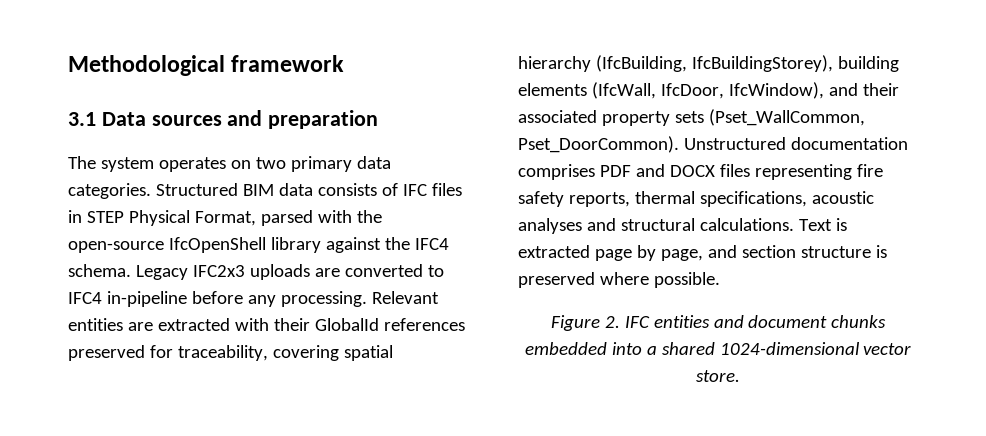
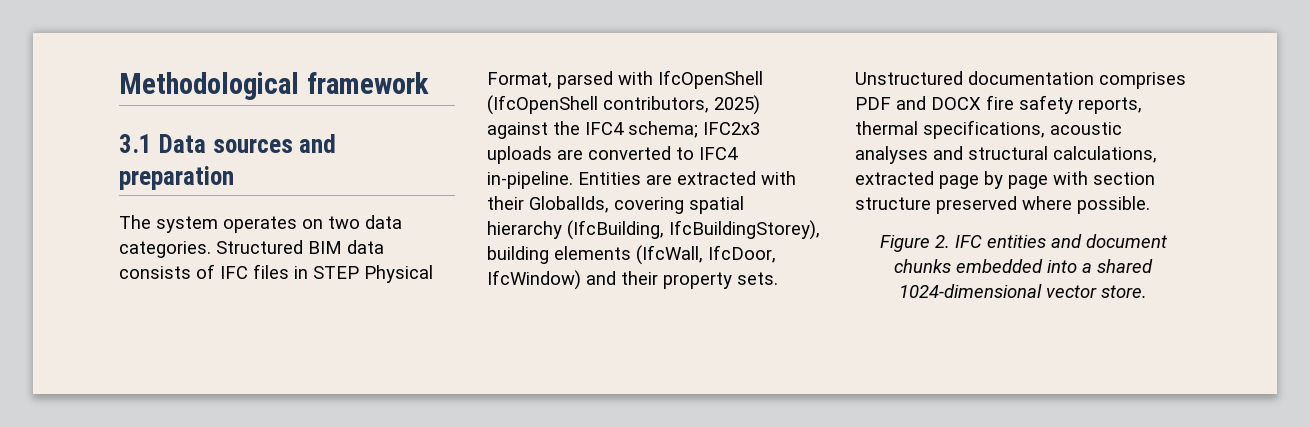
[290,156,352,172] primary -> (360, 222) none
[356,210,382,223] [68,237,321,253] the open-source IfcOpenShell library -> [658,70,763,89] [487,95,760,115] IfcOpenShell (IfcOpenShell contributors, 2025)
[68,264,188,280] schema. Legacy -> [628,121,698,138] schema;
[106,291,439,307] [68,318,465,331] [68,345,268,361] in-pipeline before any processing. Relevant entities are extracted with their GlobalId references preserved for traceability, -> [487,171,796,189] [487,196,609,213] in-pipeline. Entities are extracted with their GlobalIds,
[728,82,824,99] IfcWindow), -> [487,270,581,290] IfcWindow)
[518,109,865,126] [518,136,679,153] associated property sets (Pset_WallCommon, Pset_DoorCommon). -> [663,272,778,289] property sets.
[719,164,852,180] files representing -> (981, 103) none
[699,218,847,231] calculations. Text is -> [1053,146,1157,163] calculations,
[660,245,737,261] page, and -> [1008,171,1088,189] page with
[875,245,887,258] is -> (931, 203) none

